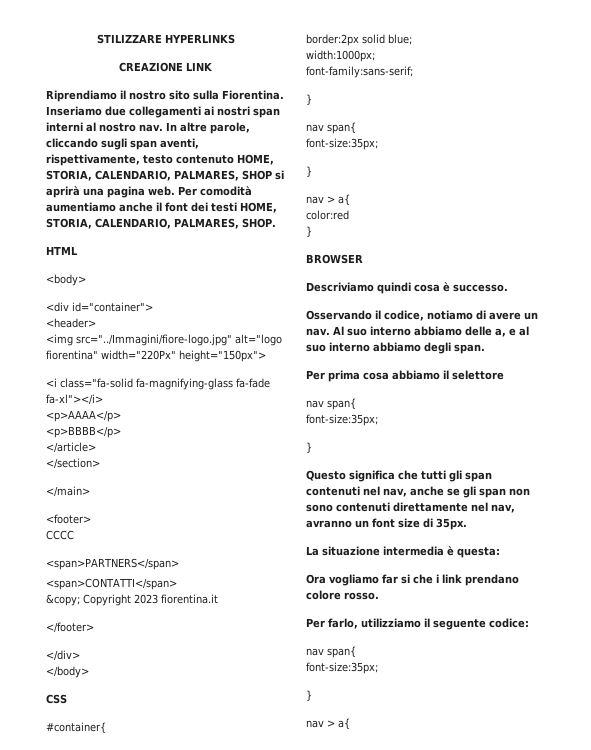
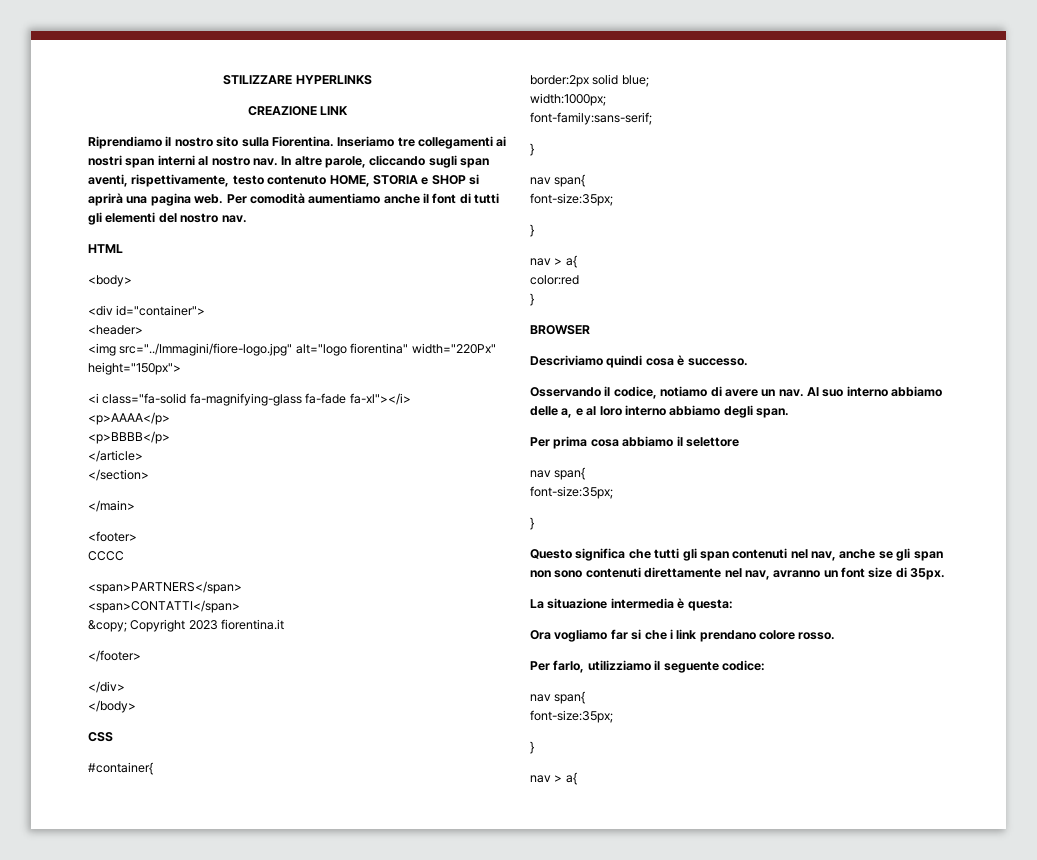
[105,106,126,116] due -> [397,137,415,147] tre
[46,170,239,181] STORIA, CALENDARIO, PALMARES, -> [372,175,429,185] STORIA e
[191,202,277,213] [46,218,276,229] dei testi HOME, STORIA, CALENDARIO, PALMARES, SHOP. -> [459,193,500,204] [88,212,247,225] di tutti gli elementi del nostro nav.
[306,344,326,352] suo -> [599,406,622,416] loro

